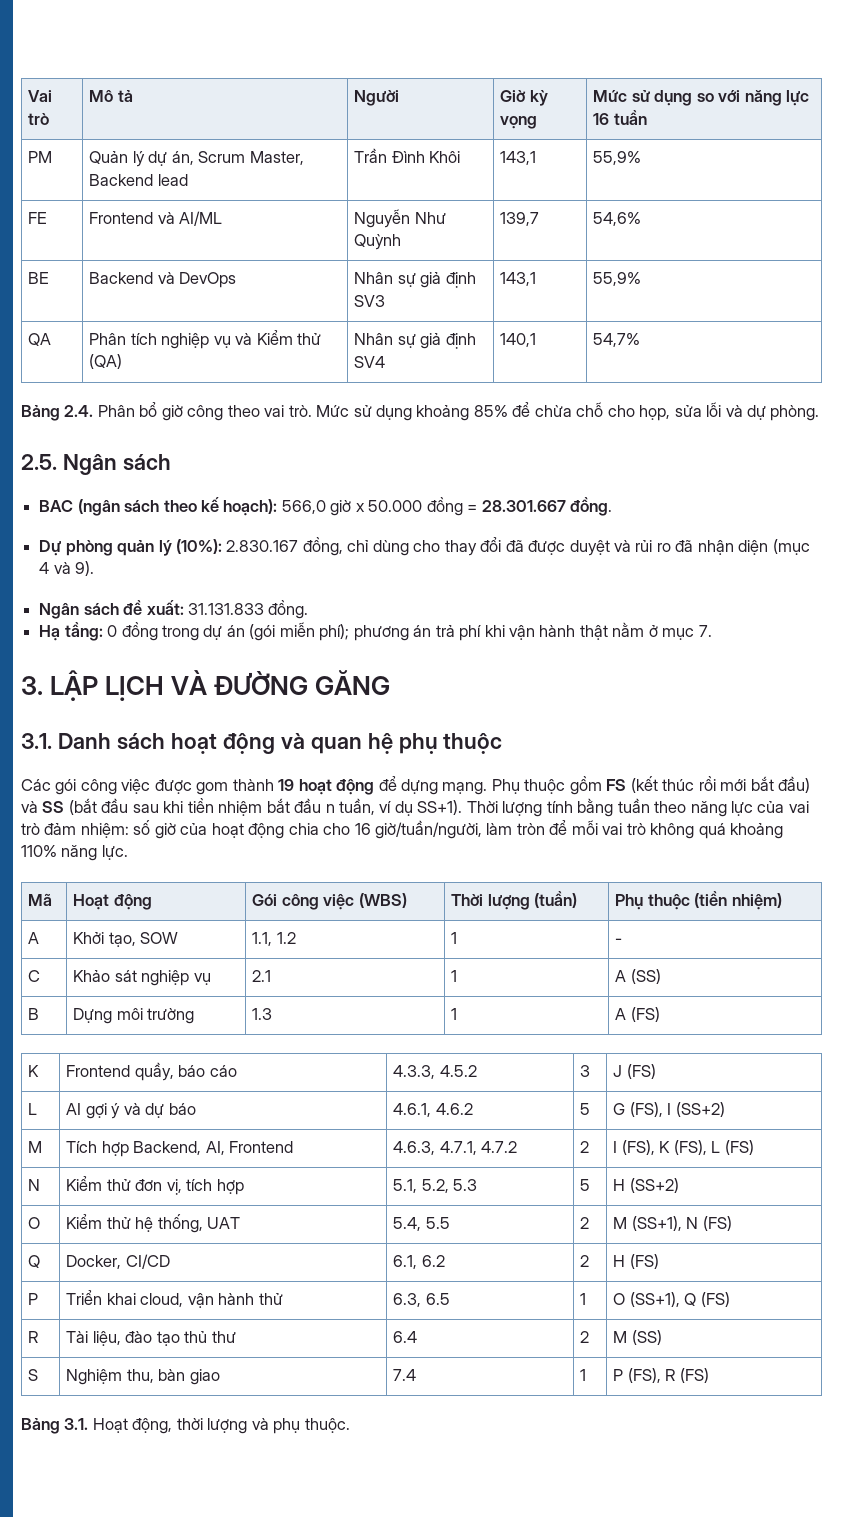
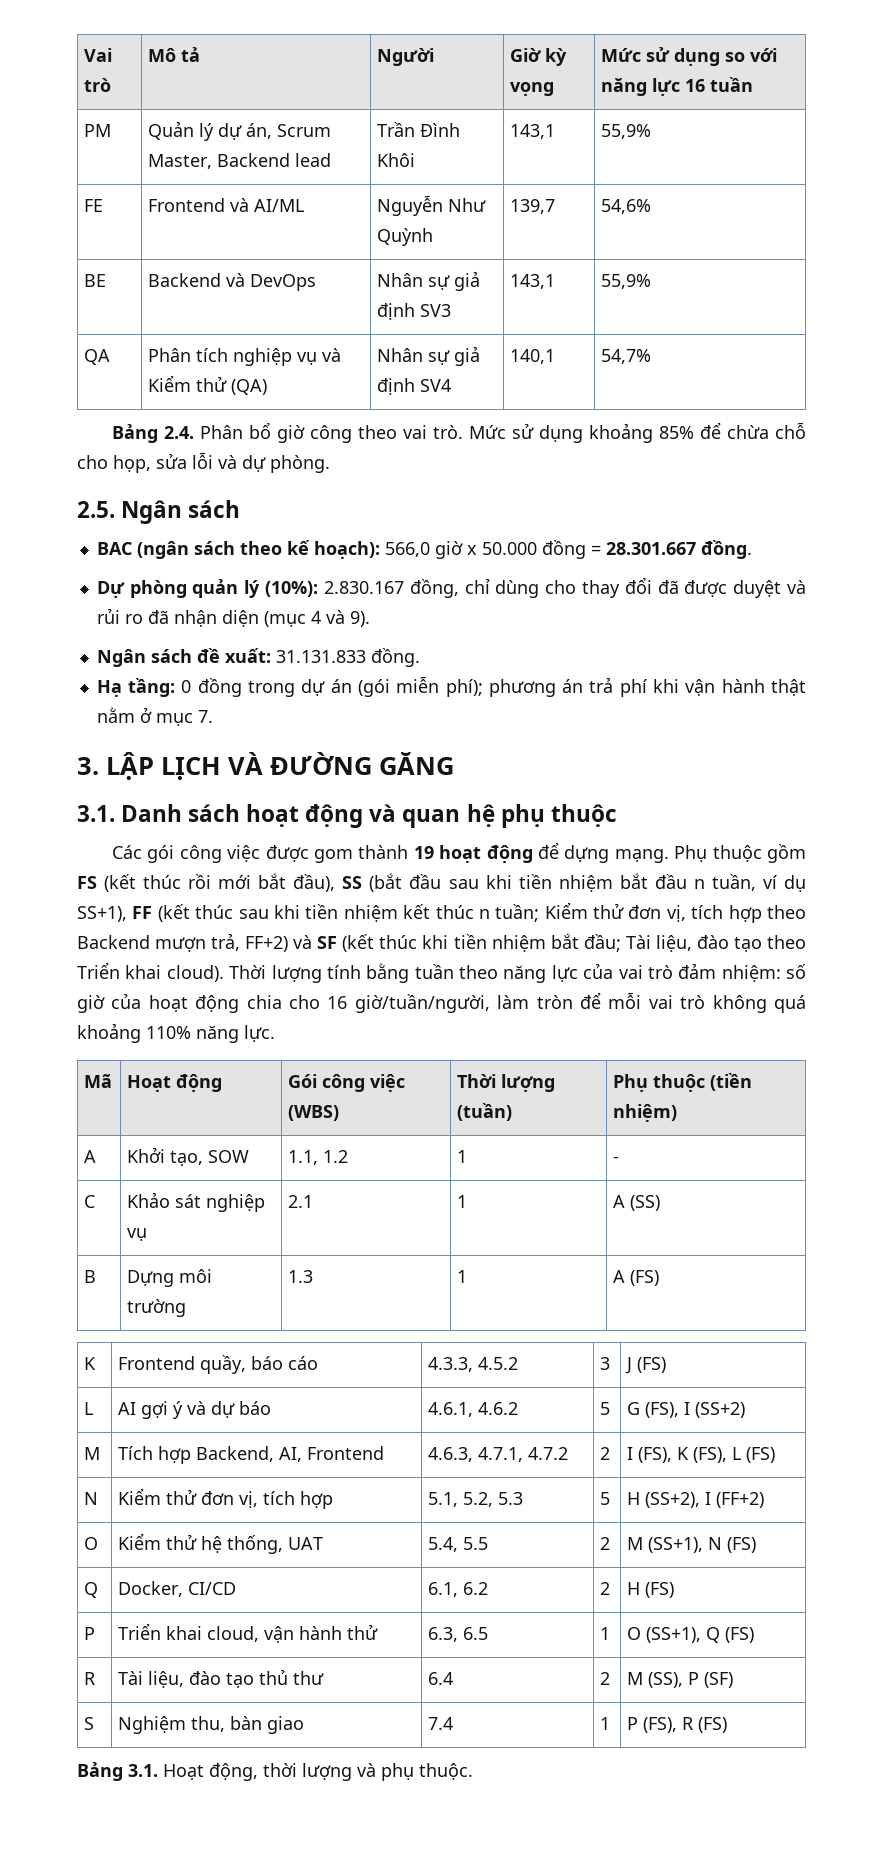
[778,776,811,793] [21,801,38,813] đầu) và -> [293,874,336,892] đầu),
[417,800,463,815] SS+1). -> [77,902,807,923] [77,933,806,952] [77,962,224,982] SS+1), FF (kết thúc sau khi tiền nhiệm kết thúc n tuần; Kiểm thử đơn vị, tích hợp theo Backend mượn trả, FF+2) và SF (kết thúc khi tiền nhiệm bắt đầu; Tài liệu, đào tạo theo Triển khai cloud).
[629,1178,679,1193] (SS+2) -> [645,1492,765,1508] (SS+2), I (FF+2)
[631,1330,662,1345] (SS) -> [648,1672,734,1688] (SS), P (SF)

